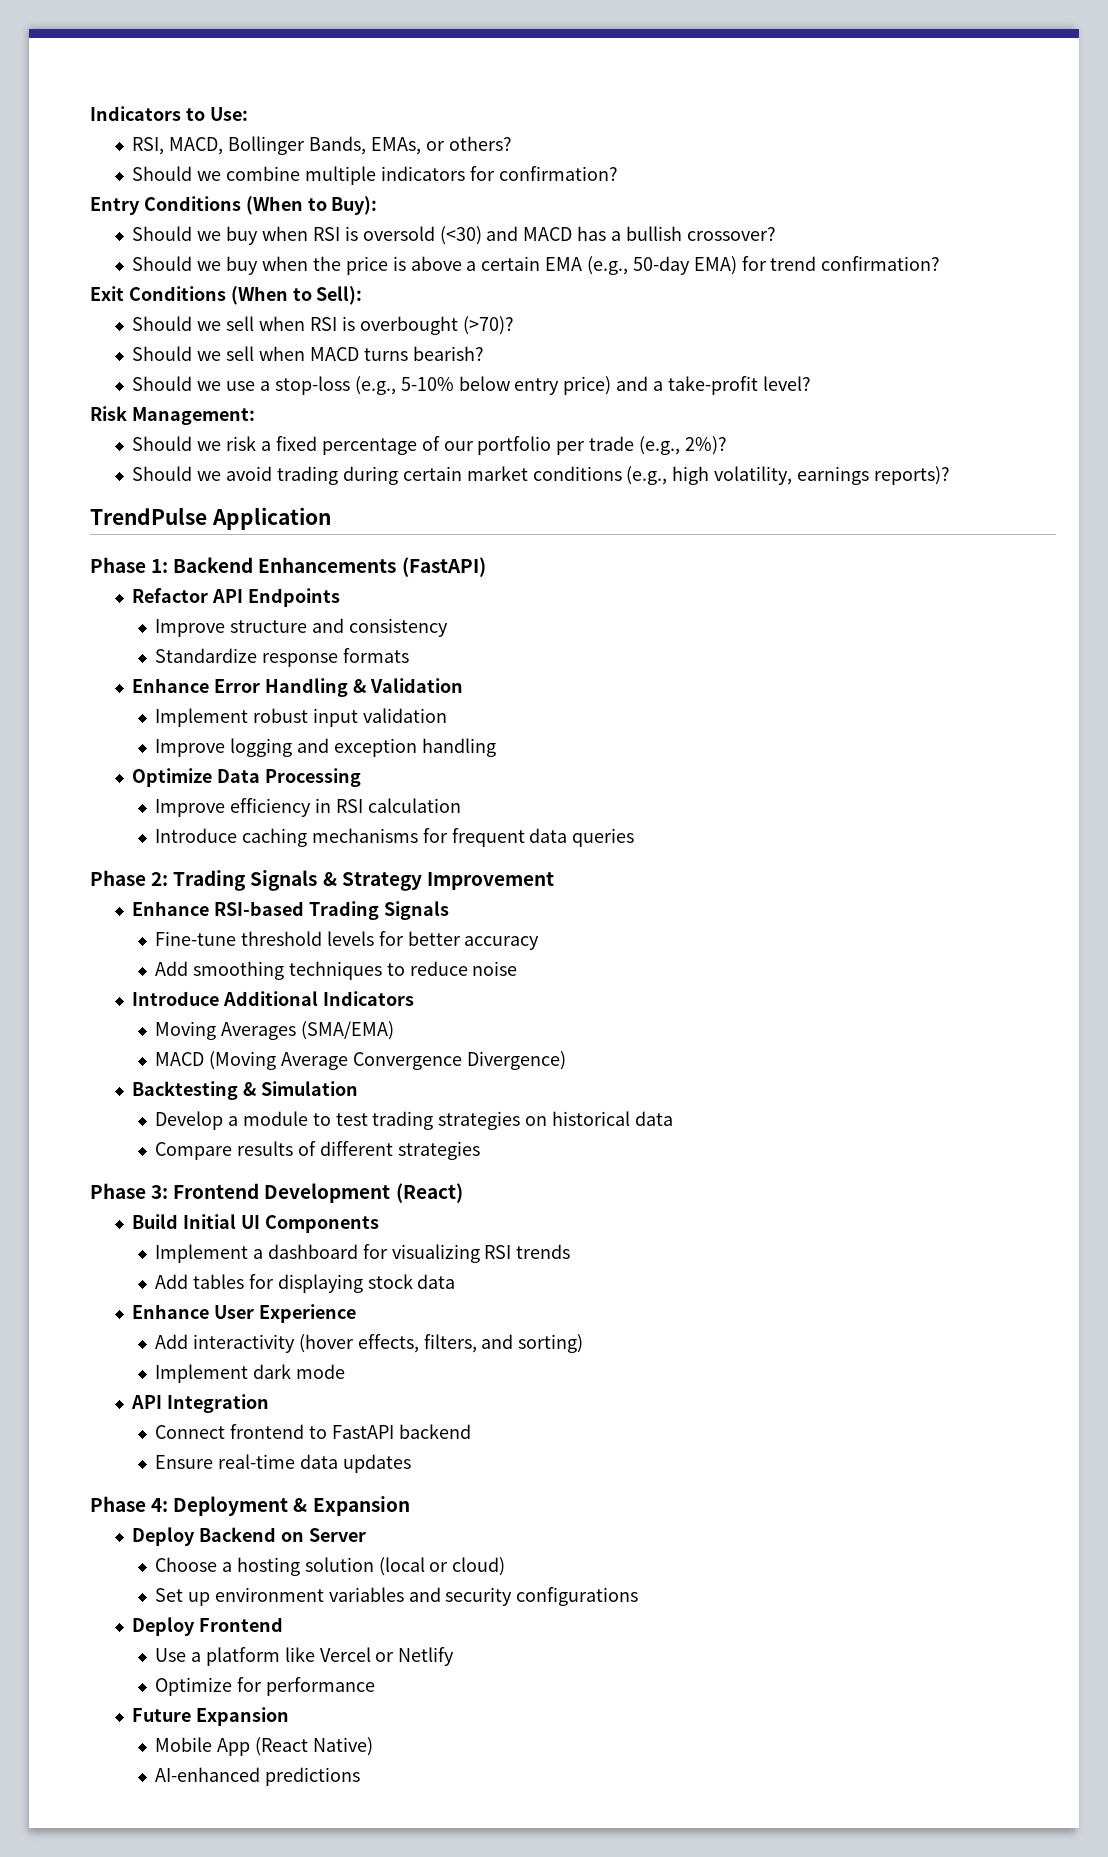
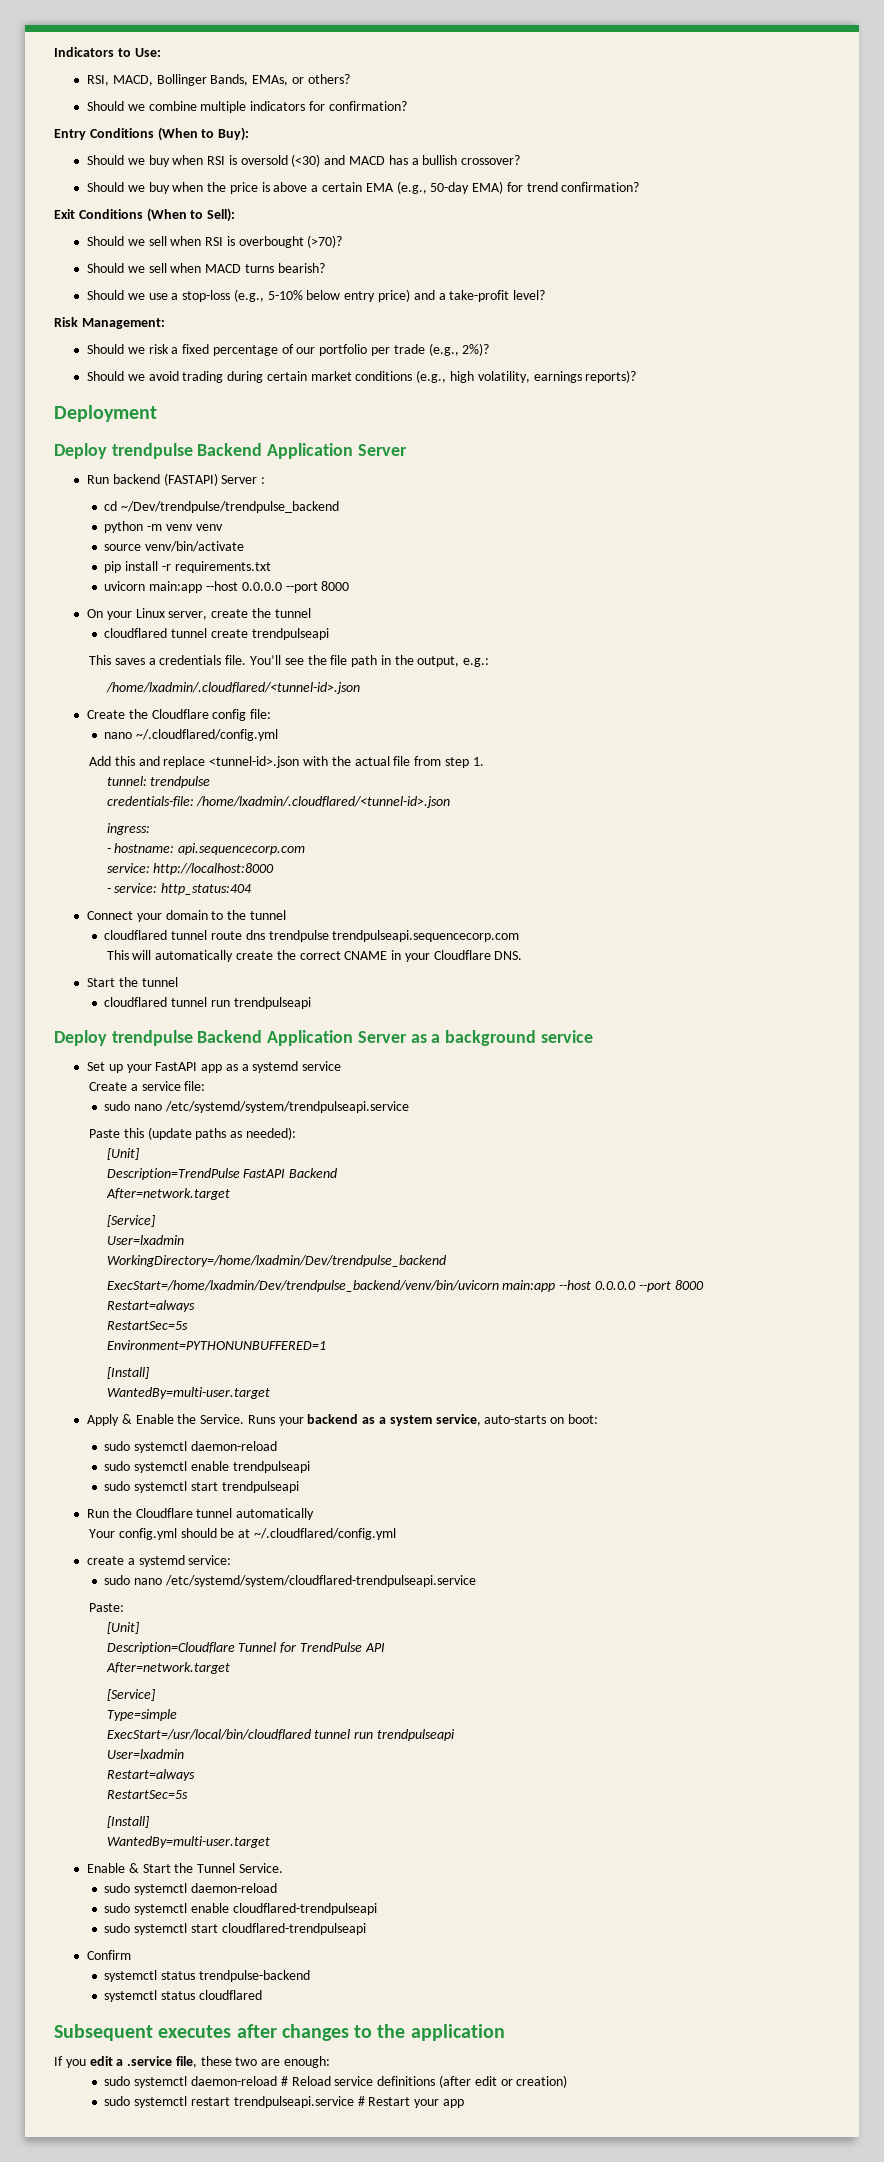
[90,507,331,530] [90,557,486,577] [132,588,341,607] [155,618,448,637] [155,648,409,667] [132,678,463,697] [155,708,447,727] [155,738,496,757] [132,768,362,787] [155,798,461,817] [155,828,635,847] [90,870,554,891] [132,901,450,920] [155,931,540,950] [155,961,518,980] [132,991,415,1006] [155,1021,394,1040] [155,1051,566,1070] [132,1081,359,1100] [155,1111,673,1130] [155,1141,480,1160] [90,1183,463,1203] [132,1214,380,1233] [155,1244,571,1263] [155,1274,456,1293] [132,1304,357,1323] [155,1334,584,1353] [155,1364,345,1383] [131,1394,270,1413] [155,1424,471,1439] [155,1454,411,1473] [90,1496,410,1516] [132,1527,367,1546] [155,1557,506,1576] [155,1587,639,1606] [132,1617,284,1636] [155,1647,455,1666] [155,1677,375,1696] [132,1707,290,1726] [155,1737,373,1756] [155,1767,361,1786] TrendPulse Application // Phase 1: Backend Enhancements (FastAPI) // Refactor API Endpoints // Improve structure and consistency // Standardize response formats // Enhance Error Handling & Validation // Implement robust input validation // Improve logging and exception handling // Optimize Data Processing // Improve efficiency in RSI calculation // Introduce caching mechanisms for frequent data queries // Phase 2: Trading Signals & Strategy Improvement // Enhance RSI-based Trading Signals // Fine-tune threshold levels for better accuracy // Add smoothing techniques to reduce noise // Introduce Additional Indicators // Moving Averages (SMA/EMA) // MACD (Moving Average Convergence Divergence) // Backtesting & Simulation // Develop a module to test trading strategies on historical data // Compare results of different strategies // Phase 3: Frontend Development (React) // Build Initial UI Components // Implement a dashboard for visualizing RSI trends // Add tables for displaying stock data // Enhance User Experience // Add interactivity (hover effects, filters, and sorting) // Implement dark mode // API Integration // Connect frontend to FastAPI backend // Ensure real-time data updates // Phase 4: Deployment & Expansion // Deploy Backend on Server // Choose a hosting solution (local or cloud) // Set up environment variables and security configurations // Deploy Frontend // Use a platform like Vercel or Netlify // Optimize for performance // Future Expansion // Mobile App (React Native) // AI-enhanced predictions -> [54,405,157,422] [54,443,407,459] [86,473,266,486] [104,501,340,513] [104,521,223,533] [104,541,245,552] [104,561,271,573] [104,581,350,593] [86,608,311,620] [104,628,329,640] [89,655,490,667] [105,682,360,694] [86,709,272,721] [104,729,279,741] [89,756,484,768] [106,776,211,788] [106,796,451,808] [106,823,150,835] [106,843,306,855] [106,863,275,875] [106,883,253,895] [86,910,286,922] [104,930,520,942] [106,950,523,962] [86,977,178,987] [104,997,311,1009] [54,1030,593,1046] [86,1061,342,1073] [89,1081,206,1091] [104,1101,410,1113] [89,1127,296,1140] [106,1148,139,1160] [106,1168,338,1180] [105,1188,230,1200] [106,1215,155,1227] [106,1235,184,1245] [106,1255,446,1267] [106,1280,704,1292] [106,1300,195,1312] [106,1321,188,1330] [106,1340,326,1350] [106,1367,149,1379] [106,1387,270,1399] [86,1414,598,1426] [104,1441,278,1453] [104,1461,310,1473] [104,1481,299,1493] [86,1508,315,1520] [89,1528,396,1540] [86,1555,232,1567] [104,1575,477,1587] [89,1603,125,1612] [106,1622,139,1634] [106,1642,385,1654] [105,1662,230,1674] [106,1689,155,1701] [106,1709,177,1721] [106,1729,455,1741] [106,1749,184,1759] [106,1769,195,1781] [106,1790,188,1799] [106,1816,149,1828] [106,1836,270,1848] [86,1863,283,1873] [104,1883,278,1895] [104,1903,377,1915] [104,1923,366,1935] [86,1950,131,1960] [104,1970,311,1982] [104,1990,263,2002] [54,2024,505,2041] [54,2056,331,2068] [104,2075,568,2088] [104,2096,464,2108] Deployment // Deploy trendpulse Backend Application Server // Run backend (FASTAPI) Server : // cd ~/Dev/trendpulse/trendpulse_backend // python -m venv venv // source venv/bin/activate // pip install -r requirements.txt // uvicorn main:app --host 0.0.0.0 --port 8000 // On your Linux server, create the tunnel // cloudflared tunnel create trendpulseapi // This saves a credentials file. You’ll see the file path in the output, e.g.: // /home/lxadmin/.cloudflared/<tunnel-id>.json // Create the Cloudflare config file: // nano ~/.cloudflared/config.yml // Add this and replace <tunnel-id>.json with the actual file from step 1. // tunnel: trendpulse // credentials-file: /home/lxadmin/.cloudflared/<tunnel-id>.json // ingress: // - hostname: api.sequencecorp.com // service: http://localhost:8000 // - service: http_status:404 // Connect your domain to the tunnel // cloudflared tunnel route dns trendpulse trendpulseapi.sequencecorp.com // This will automatically create the correct CNAME in your Cloudflare DNS. // Start the tunnel // cloudflared tunnel run trendpulseapi // Deploy trendpulse Backend Application Server as a background service // Set up your FastAPI app as a systemd service // Create a service file: // sudo nano /etc/systemd/system/trendpulseapi.service // Paste this (update paths as needed): // [Unit] // Description=TrendPulse FastAPI Backend // After=network.target // [Service] // User=lxadmin // WorkingDirectory=/home/lxadmin/Dev/trendpulse_backend // ExecStart=/home/lxadmin/Dev/trendpulse_backend/venv/bin/uvicorn main:app --host 0.0.0.0 --port 8000 // Restart=always // RestartSec=5s // Environment=PYTHONUNBUFFERED=1 // [Install] // WantedBy=multi-user.target // Apply & Enable the Service. Runs your backend as a system service, auto-starts on boot: // sudo systemctl daemon-reload // sudo systemctl enable trendpulseapi // sudo systemctl start trendpulseapi // Run the Cloudflare tunnel automatically // Your config.yml should be at ~/.cloudflared/config.yml // create a systemd service: // sudo nano /etc/systemd/system/cloudflared-trendpulseapi.service // Paste: // [Unit] // Description=Cloudflare Tunnel for TrendPulse API // After=network.target // [Service] // Type=simple // ExecStart=/usr/local/bin/cloudflared tunnel run trendpulseapi // User=lxadmin // Restart=always // RestartSec=5s // [Install] // WantedBy=multi-user.target // Enable & Start the Tunnel Service. // sudo systemctl daemon-reload // sudo systemctl enable cloudflared-trendpulseapi // sudo systemctl start cloudflared-trendpulseapi // Confirm // systemctl status trendpulse-backend // systemctl status cloudflared // Subsequent executes after changes to the application // If you edit a .service file, these two are enough: // sudo systemctl daemon-reload # Reload service definitions (after edit or creation) // sudo systemctl restart trendpulseapi.service # Restart your app

